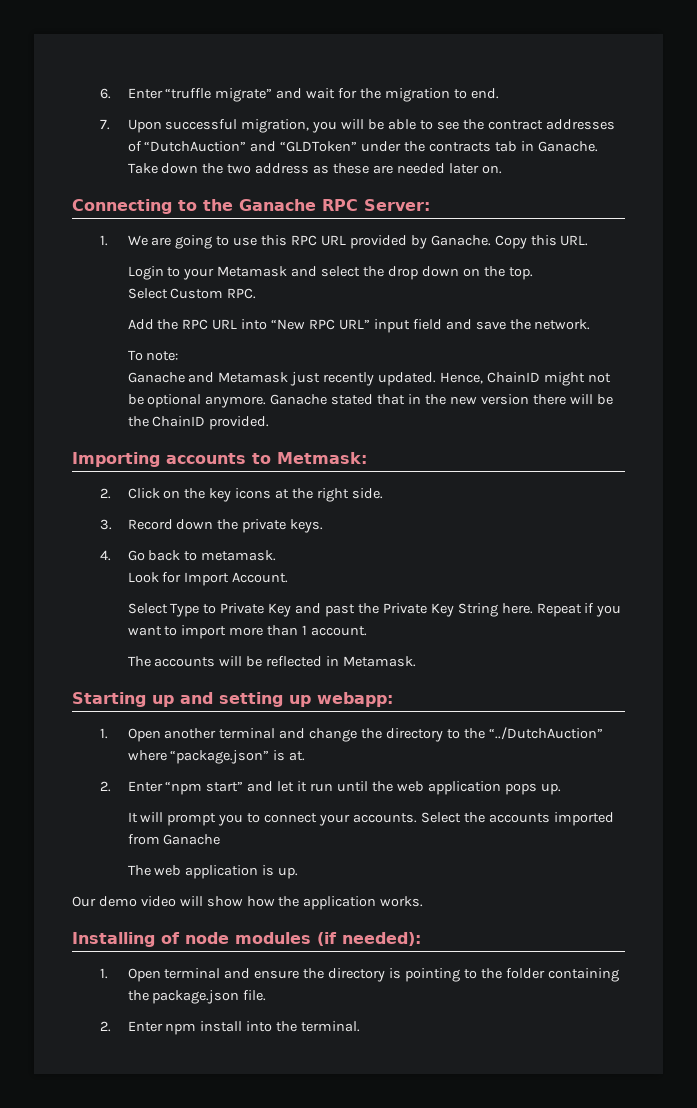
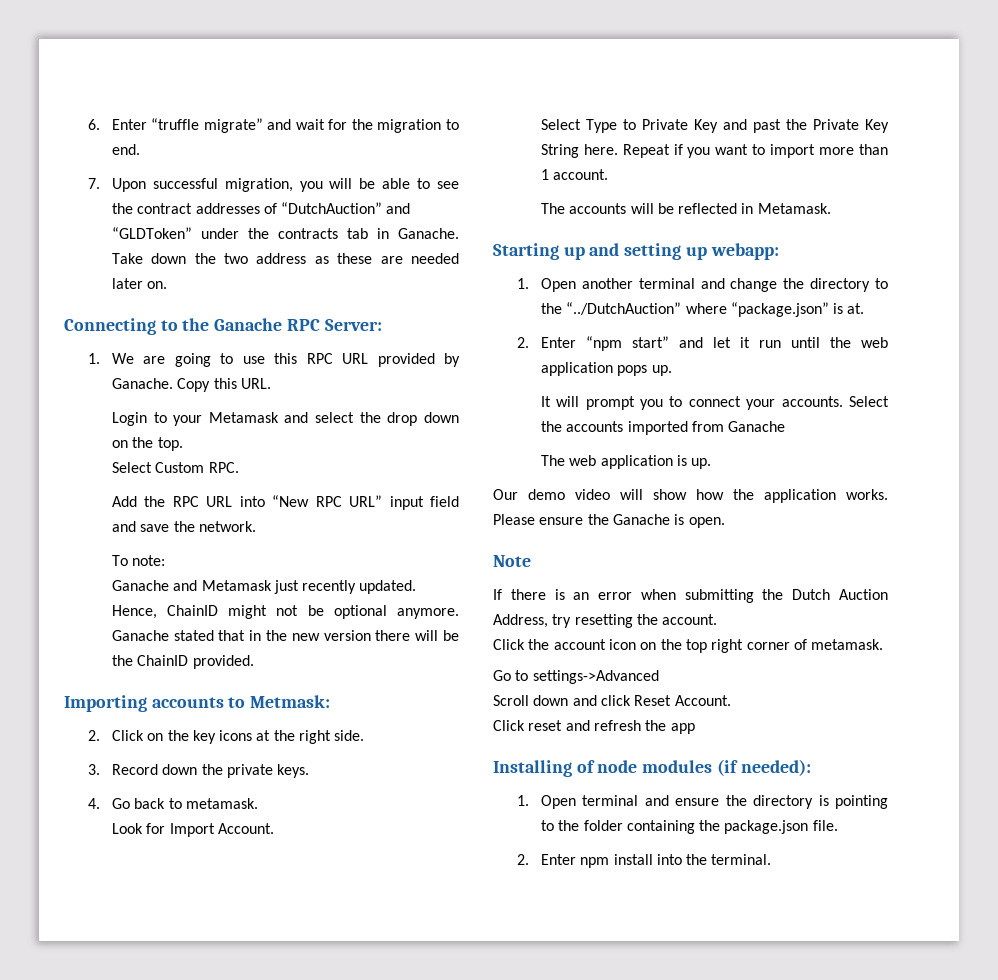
(424, 901) none -> [493,514,725,528] [493,555,531,567] [493,589,888,603] [493,614,718,628] [493,639,884,653] [493,670,659,684] [493,695,731,706] [493,720,695,734] Please ensure the Ganache is open. // Note // If there is an error when submitting the Dutch Auction Address, try resetting the account. // Click the account icon on the top right corner of metamask. // Go to settings->Advanced // Scroll down and click Reset Account. // Click reset and refresh the app

